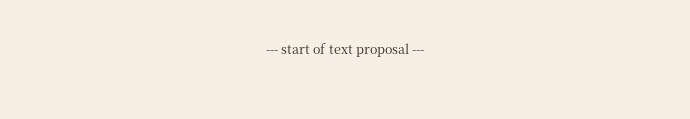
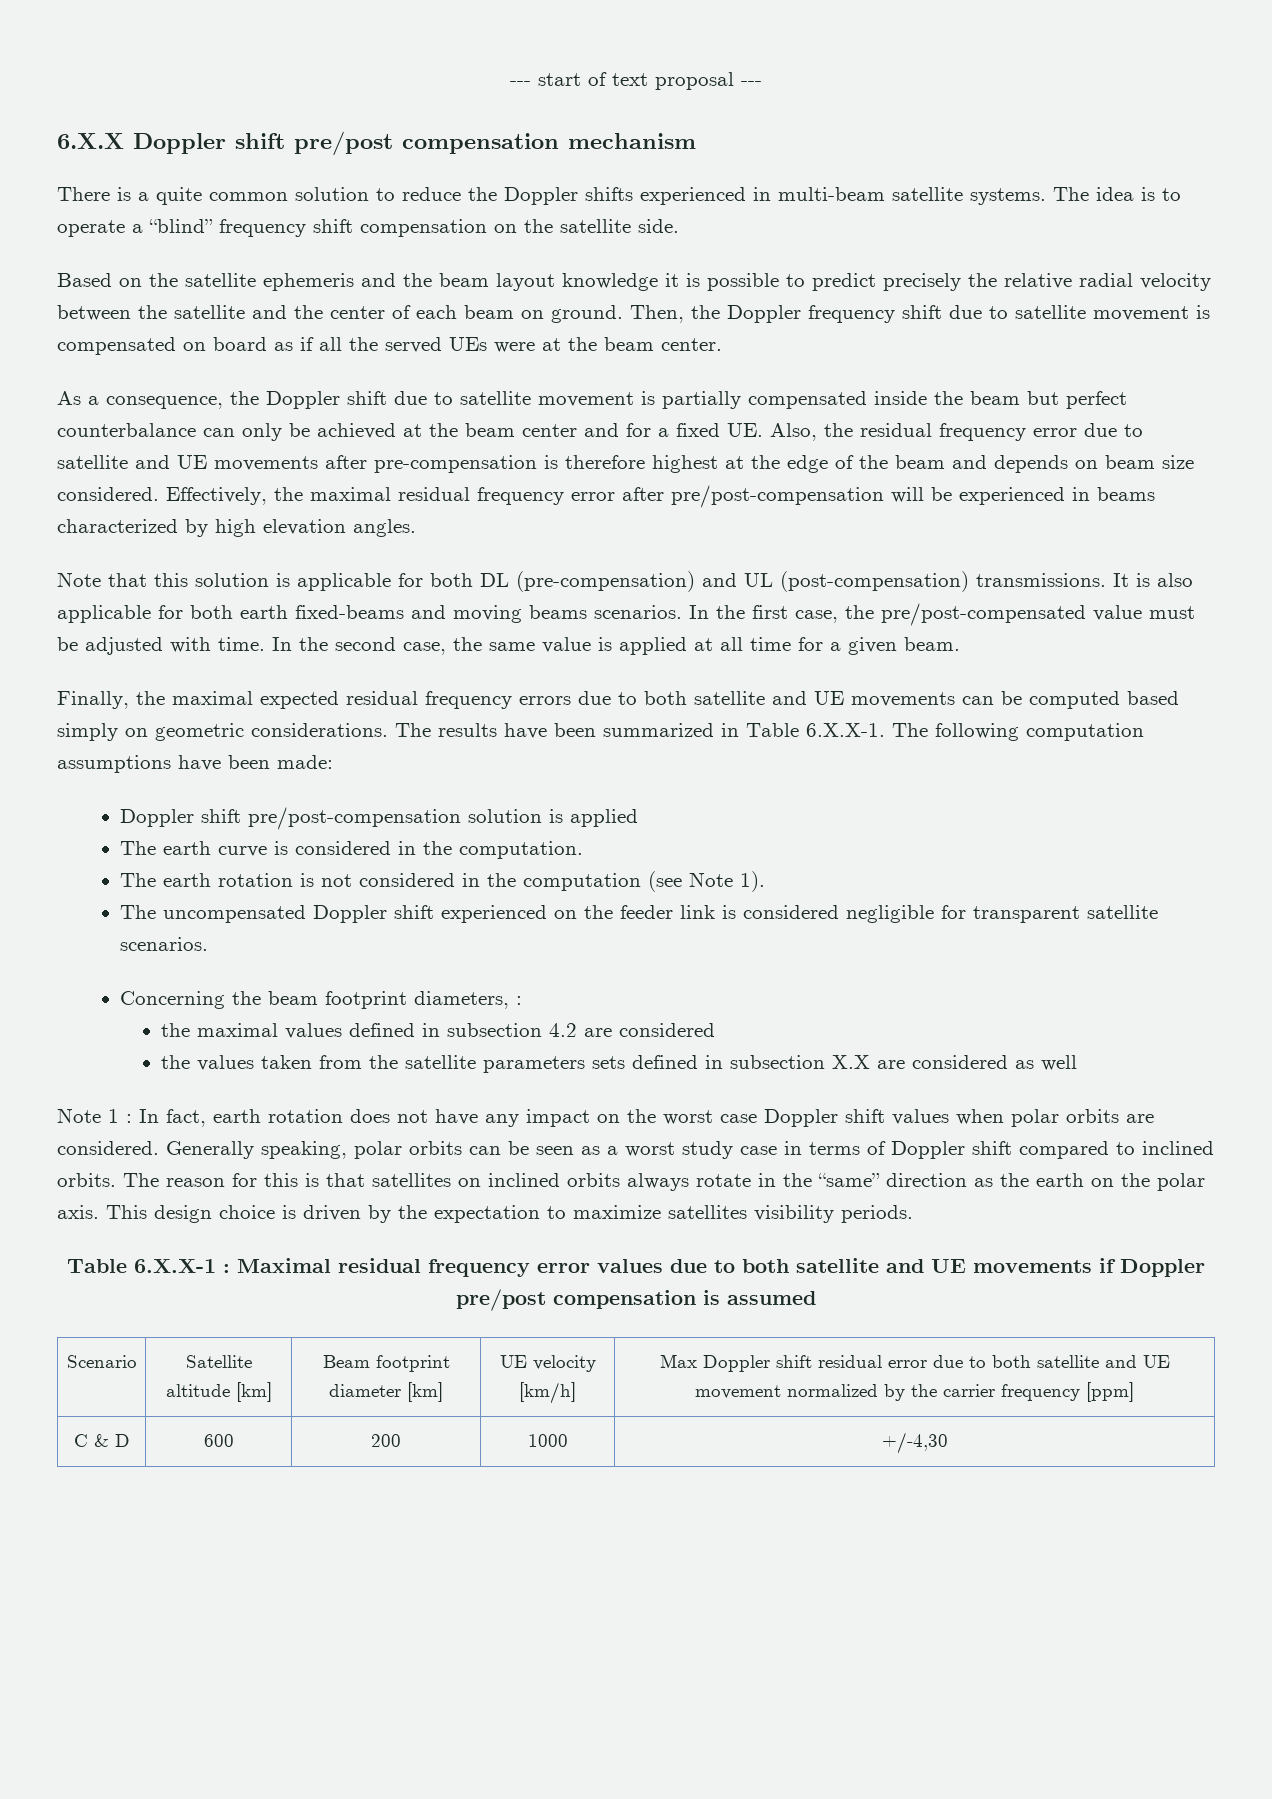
(425, 52) none -> [57,131,696,156] [57,187,1181,205] [57,219,679,237] [57,273,1211,291] [57,305,1210,323] [57,337,722,355] [57,391,1127,409] [57,423,1143,441] [57,455,1194,473] [57,485,1155,508] [57,519,416,537] [57,571,1193,592] [57,603,1195,626] [57,637,960,655] [57,691,1179,709] [57,723,1144,741] [57,755,333,773] [120,807,639,830] [120,841,584,859] [120,871,766,892] [120,905,1159,923] [120,937,209,951] [120,991,523,1009] [161,1023,716,1039] [161,1055,1078,1073] [57,1108,1154,1127] [57,1141,1214,1159] [57,1173,1205,1191] [57,1205,913,1223] [67,1258,1205,1277] [456,1289,816,1311] [66,1355,137,1368] [185,1355,252,1368] [165,1382,272,1402] [322,1355,450,1372] [329,1382,443,1402] [499,1355,596,1372] [519,1382,576,1404] [659,1354,1170,1372] [694,1382,1134,1402] [73,1434,130,1447] [203,1434,234,1447] [371,1434,401,1447] [527,1434,568,1447] [881,1432,948,1454] // 6.X.X Doppler shift pre/post compensation mechanism // There is a quite common solution to reduce the Doppler shifts experienced in multi-beam satellite systems. The idea is to operate a “blind” frequency shift compensation on the satellite side. // Based on the satellite ephemeris and the beam layout knowledge it is possible to predict precisely the relative radial velocity between the satellite and the center of each beam on ground. Then, the Doppler frequency shift due to satellite movement is compensated on board as if all the served UEs were at the beam center. // As a consequence, the Doppler shift due to satellite movement is partially compensated inside the beam but perfect counterbalance can only be achieved at the beam center and for a fixed UE. Also, the residual frequency error due to satellite and UE movements after pre-compensation is therefore highest at the edge of the beam and depends on beam size considered. Effectively, the maximal residual frequency error after pre/post-compensation will be experienced in beams characterized by high elevation angles. // Note that this solution is applicable for both DL (pre-compensation) and UL (post-compensation) transmissions. It is also applicable for both earth fixed-beams and moving beams scenarios. In the first case, the pre/post-compensated value must be adjusted with time. In the second case, the same value is applied at all time for a given beam. // Finally, the maximal expected residual frequency errors due to both satellite and UE movements can be computed based simply on geometric considerations. The results have been summarized in Table 6.X.X-1. The following computation assumptions have been made: // Doppler shift pre/post-compensation solution is applied // The earth curve is considered in the computation. // The earth rotation is not considered in the computation (see Note 1). // The uncompensated Doppler shift experienced on the feeder link is considered negligible for transparent satellite scenarios. // Concerning the beam footprint diameters, : // the maximal values defined in subsection 4.2 are considered // the values taken from the satellite parameters sets defined in subsection X.X are considered as well // Note 1 : In fact, earth rotation does not have any impact on the worst case Doppler shift values when polar orbits are considered. Generally speaking, polar orbits can be seen as a worst study case in terms of Doppler shift compared to inclined orbits. The reason for this is that satellites on inclined orbits always rotate in the “same” direction as the earth on the polar axis. This design choice is driven by the expectation to maximize satellites visibility periods. // Table 6.X.X-1 : Maximal residual frequency error values due to both satellite and UE movements if Doppler pre/post compensation is assumed // Scenario | Satellite altitude [km] | Beam footprint diameter [km] | UE velocity [km/h] | Max Doppler shift residual error due to both satellite and UE movement normalized by the carrier frequency [ppm] // C & D | 600 | 200 | 1000 | +/-4,30

